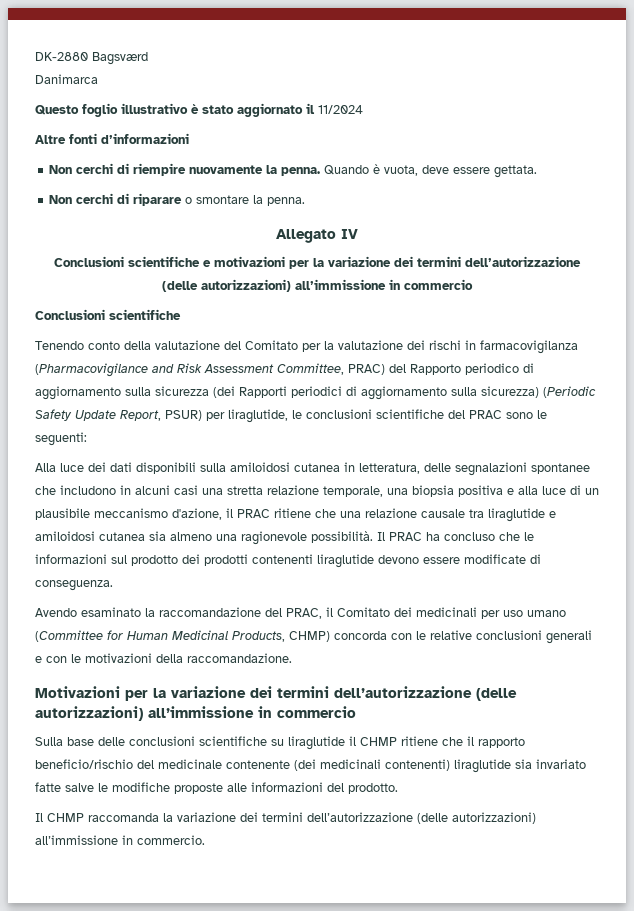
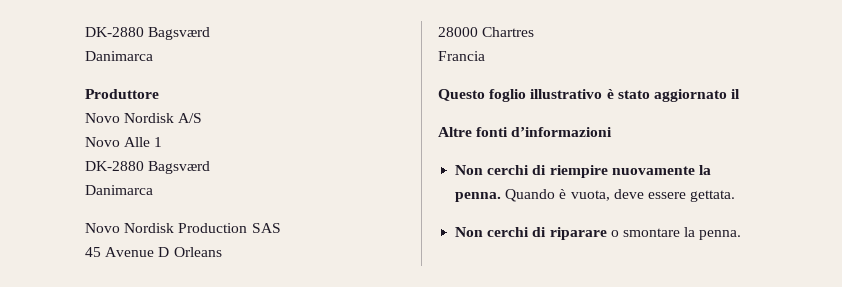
[35,52,148,65] [35,74,98,84] DK-2880 Bagsværd // Danimarca -> [85,27,211,40] [85,51,153,61] [85,89,159,99] [85,113,203,123] [85,137,163,147] [85,161,211,174] [85,185,153,195] [85,223,281,233] [85,247,222,257] [438,27,535,37] [438,51,485,61] DK-2880 Bagsværd // Danimarca // Produttore // Novo Nordisk A/S // Novo Alle 1 // DK-2880 Bagsværd // Danimarca // Novo Nordisk Production SAS // 45 Avenue D Orleans // 28000 Chartres // Francia
[318,105,363,114] 11/2024 -> (741, 94) none
[276,229,358,243] [54,256,581,269] [162,279,473,292] [35,309,181,320] [35,340,578,354] [35,363,534,377] [35,386,596,400] [35,409,547,423] [35,432,87,446] [35,462,590,476] [35,485,599,497] [35,508,556,522] [35,531,534,545] [35,554,541,568] [35,580,113,591] [35,607,566,619] [35,630,592,644] [35,653,292,663] [35,686,517,701] [35,706,356,721] [35,736,525,750] [35,759,586,773] [35,782,398,794] [35,812,536,824] [35,835,205,845] // Allegato IV // Conclusioni scientifiche e motivazioni per la variazione dei termini dell’autorizzazione (delle autorizzazioni) all’immissione in commercio // Conclusioni scientifiche // Tenendo conto della valutazione del Comitato per la valutazione dei rischi in farmacovigilanza (Pharmacovigilance and Risk Assessment Committee, PRAC) del Rapporto periodico di aggiornamento sulla sicurezza (dei Rapporti periodici di aggiornamento sulla sicurezza) (Periodic Safety Update Report, PSUR) per liraglutide, le conclusioni scientifiche del PRAC sono le seguenti: // Alla luce dei dati disponibili sulla amiloidosi cutanea in letteratura, delle segnalazioni spontanee che includono in alcuni casi una stretta relazione temporale, una biopsia positiva e alla luce di un plausibile meccanismo d'azione, il PRAC ritiene che una relazione causale tra liraglutide e amiloidosi cutanea sia almeno una ragionevole possibilità. Il PRAC ha concluso che le informazioni sul prodotto dei prodotti contenenti liraglutide devono essere modificate di conseguenza. // Avendo esaminato la raccomandazione del PRAC, il Comitato dei medicinali per uso umano (Committee for Human Medicinal Products, CHMP) concorda con le relative conclusioni generali e con le motivazioni della raccomandazione. // Motivazioni per la variazione dei termini dell’autorizzazione (delle autorizzazioni) all’immissione in commercio // Sulla base delle conclusioni scientifiche su liraglutide il CHMP ritiene che il rapporto beneficio/rischio del medicinale contenente (dei medicinali contenenti) liraglutide sia invariato fatte salve le modifiche proposte alle informazioni del prodotto. // Il CHMP raccomanda la variazione dei termini dell’autorizzazione (delle autorizzazioni) all’immissione in commercio. -> (742, 235) none

